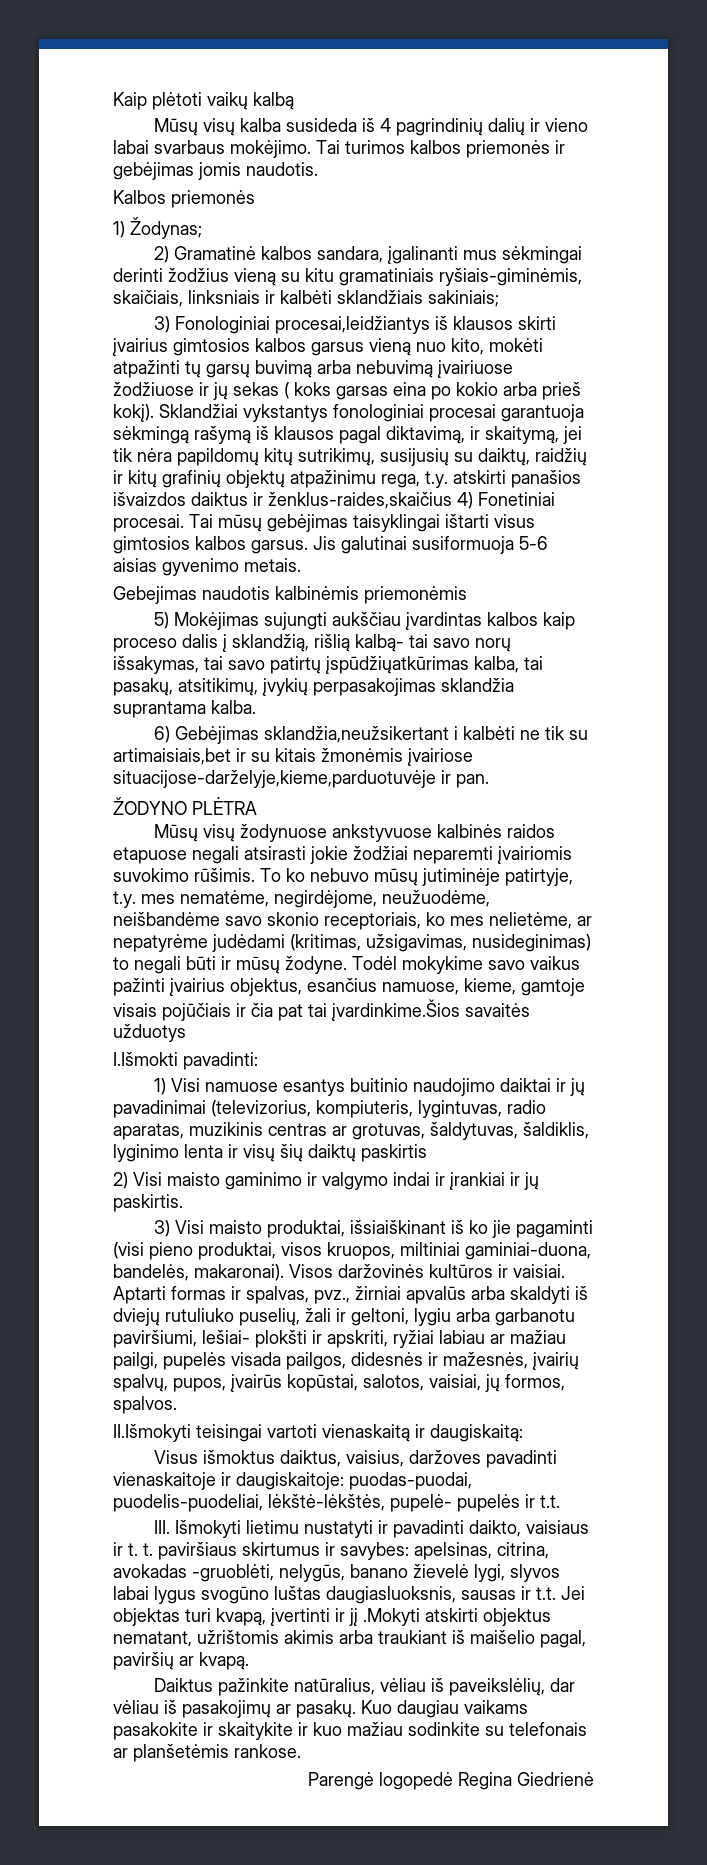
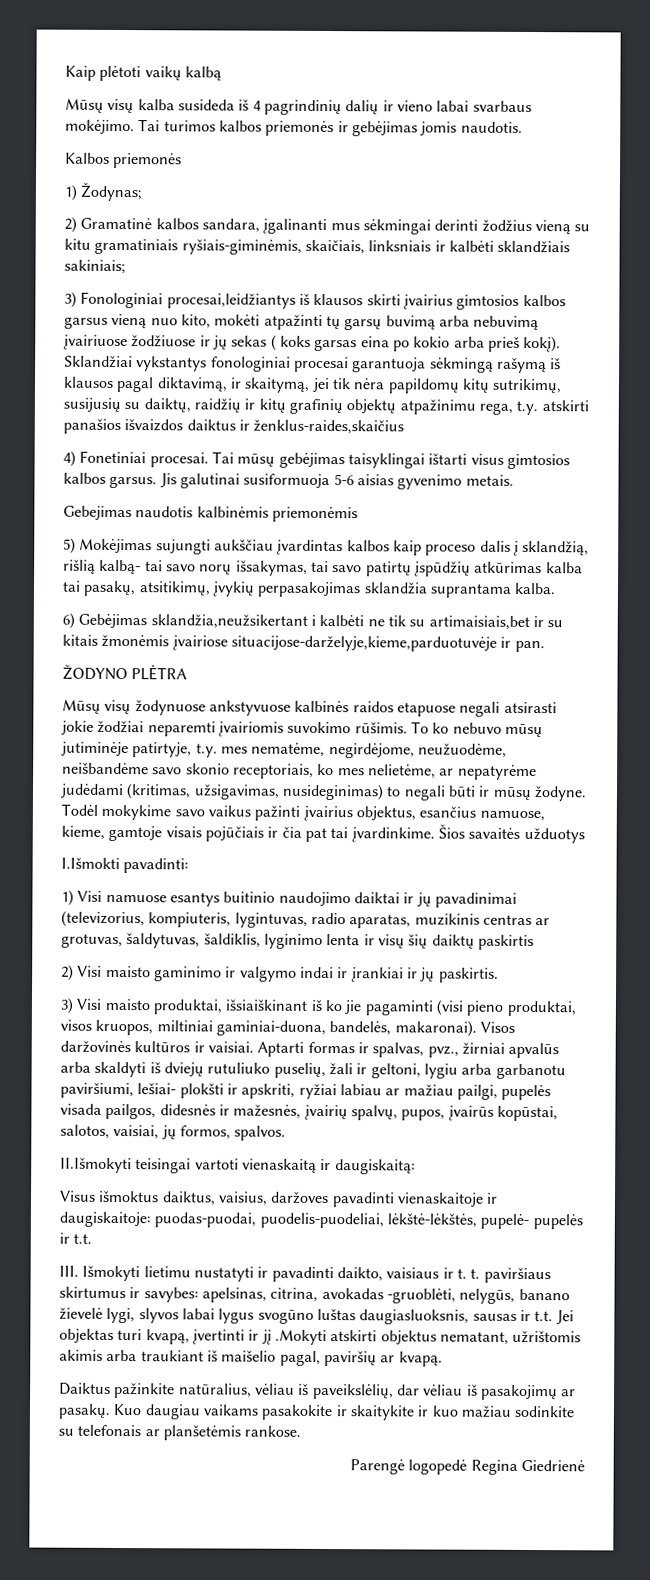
(452, 500) none -> (405, 427) //
[325,656,519,674] įspūdžiųatkūrimas kalba, -> [413,561,583,577] įspūdžių atkūrimas kalba
[331,999,460,1021] įvardinkime.Šios -> [350,824,465,843] įvardinkime. Šios

